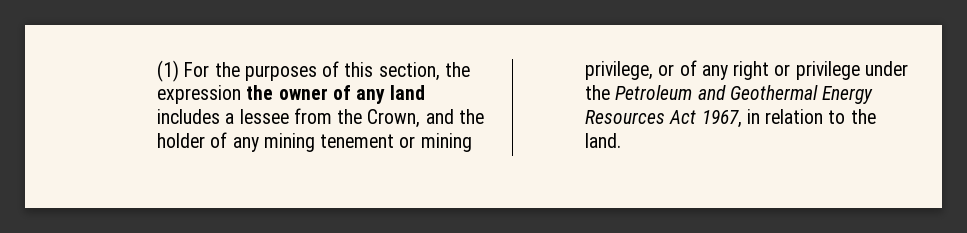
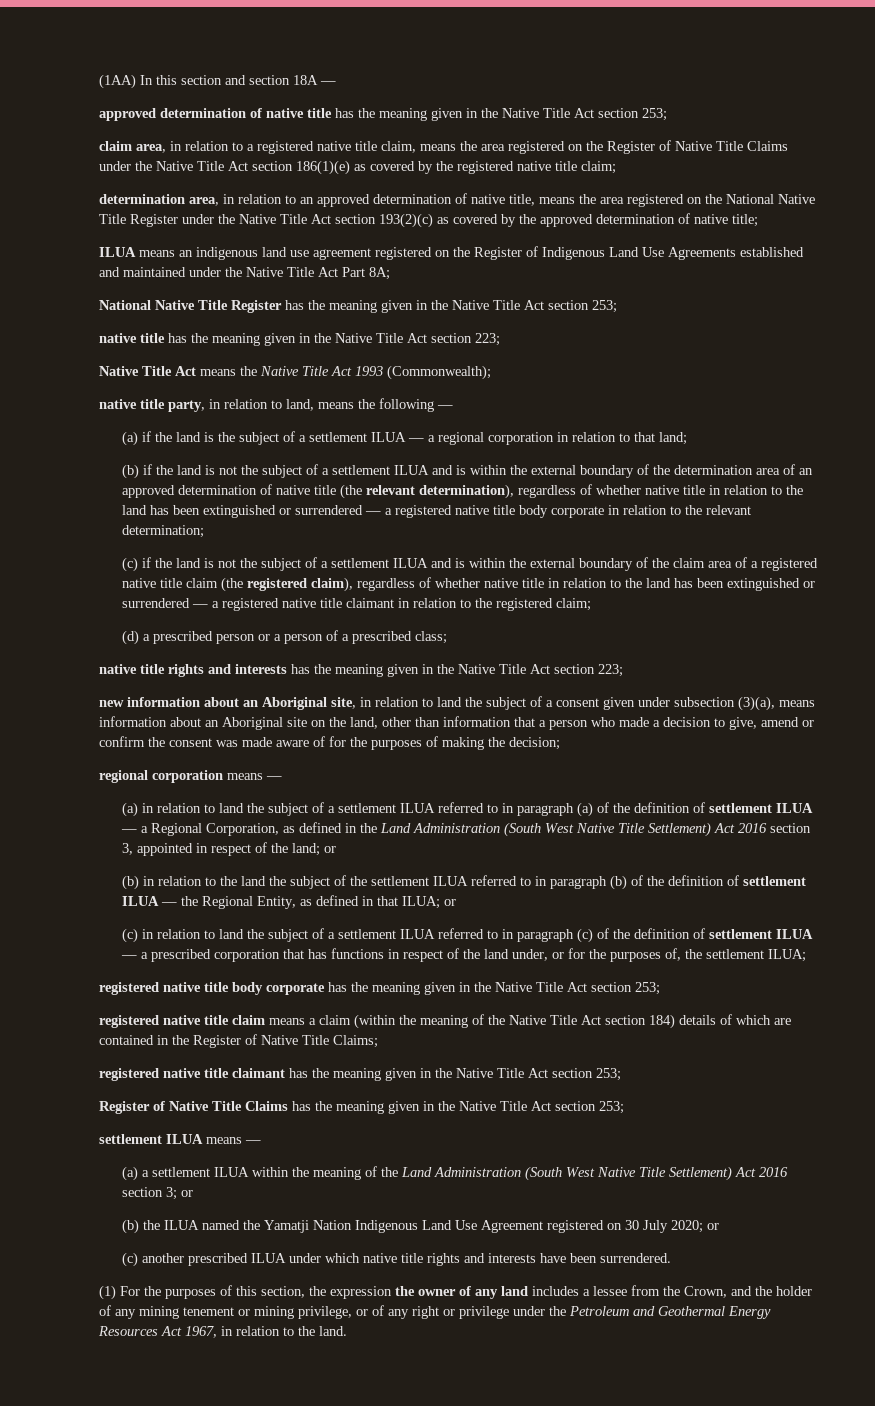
(157, 71) none -> [99,74,337,89] [99,108,668,121] [99,140,789,154] [99,160,617,175] [99,193,816,207] [99,213,759,228] [99,246,805,260] [99,267,391,280] [99,300,618,313] [99,333,501,346] [99,365,492,380] [99,398,454,412] [122,431,688,446] [122,464,814,479] [122,484,804,499] [122,505,752,518] [122,525,205,538] [122,557,819,572] [122,577,816,592] [122,598,592,611] [122,630,448,645] [99,664,624,677] [99,696,816,711] [99,716,815,730] [99,736,561,750] [99,770,283,783] [122,802,814,817] [121,822,812,837] [122,842,337,856] [122,875,807,890] [122,895,457,909] [122,928,814,943] [121,948,807,962] [99,982,661,995] [99,1014,792,1029] [99,1034,379,1048] [99,1068,622,1081] [99,1101,625,1114] [99,1134,262,1144] [122,1166,789,1181] [122,1187,194,1200] [122,1219,720,1234] [122,1252,672,1267] (1AA) In this section and section 18A — // approved determination of native title has the meaning given in the Native Title Act section 253; // claim area, in relation to a registered native title claim, means the area registered on the Register of Native Title Claims under the Native Title Act section 186(1)(e) as covered by the registered native title claim; // determination area, in relation to an approved determination of native title, means the area registered on the National Native Title Register under the Native Title Act section 193(2)(c) as covered by the approved determination of native title; // ILUA means an indigenous land use agreement registered on the Register of Indigenous Land Use Agreements established and maintained under the Native Title Act Part 8A; // National Native Title Register has the meaning given in the Native Title Act section 253; // native title has the meaning given in the Native Title Act section 223; // Native Title Act means the Native Title Act 1993 (Commonwealth); // native title party, in relation to land, means the following — // (a) if the land is the subject of a settlement ILUA — a regional corporation in relation to that land; // (b) if the land is not the subject of a settlement ILUA and is within the external boundary of the determination area of an approved determination of native title (the relevant determination), regardless of whether native title in relation to the land has been extinguished or surrendered — a registered native title body corporate in relation to the relevant determination; // (c) if the land is not the subject of a settlement ILUA and is within the external boundary of the claim area of a registered native title claim (the registered claim), regardless of whether native title in relation to the land has been extinguished or surrendered — a registered native title claimant in relation to the registered claim; // (d) a prescribed person or a person of a prescribed class; // native title rights and interests has the meaning given in the Native Title Act section 223; // new information about an Aboriginal site, in relation to land the subject of a consent given under subsection (3)(a), means information about an Aboriginal site on the land, other than information that a person who made a decision to give, amend or confirm the consent was made aware of for the purposes of making the decision; // regional corporation means — // (a) in relation to land the subject of a settlement ILUA referred to in paragraph (a) of the definition of settlement ILUA — a Regional Corporation, as defined in the Land Administration (South West Native Title Settlement) Act 2016 section 3, appointed in respect of the land; or // (b) in relation to the land the subject of the settlement ILUA referred to in paragraph (b) of the definition of settlement ILUA — the Regional Entity, as defined in that ILUA; or // (c) in relation to land the subject of a settlement ILUA referred to in paragraph (c) of the definition of settlement ILUA — a prescribed corporation that has functions in respect of the land under, or for the purposes of, the settlement ILUA; // registered native title body corporate has the meaning given in the Native Title Act section 253; // registered native title claim means a claim (within the meaning of the Native Title Act section 184) details of which are contained in the Register of Native Title Claims; // registered native title claimant has the meaning given in the Native Title Act section 253; // Register of Native Title Claims has the meaning given in the Native Title Act section 253; // settlement ILUA means — // (a) a settlement ILUA within the meaning of the Land Administration (South West Native Title Settlement) Act 2016 section 3; or // (b) the ILUA named the Yamatji Nation Indigenous Land Use Agreement registered on 30 July 2020; or // (c) another prescribed ILUA under which native title rights and interests have been surrendered. //

